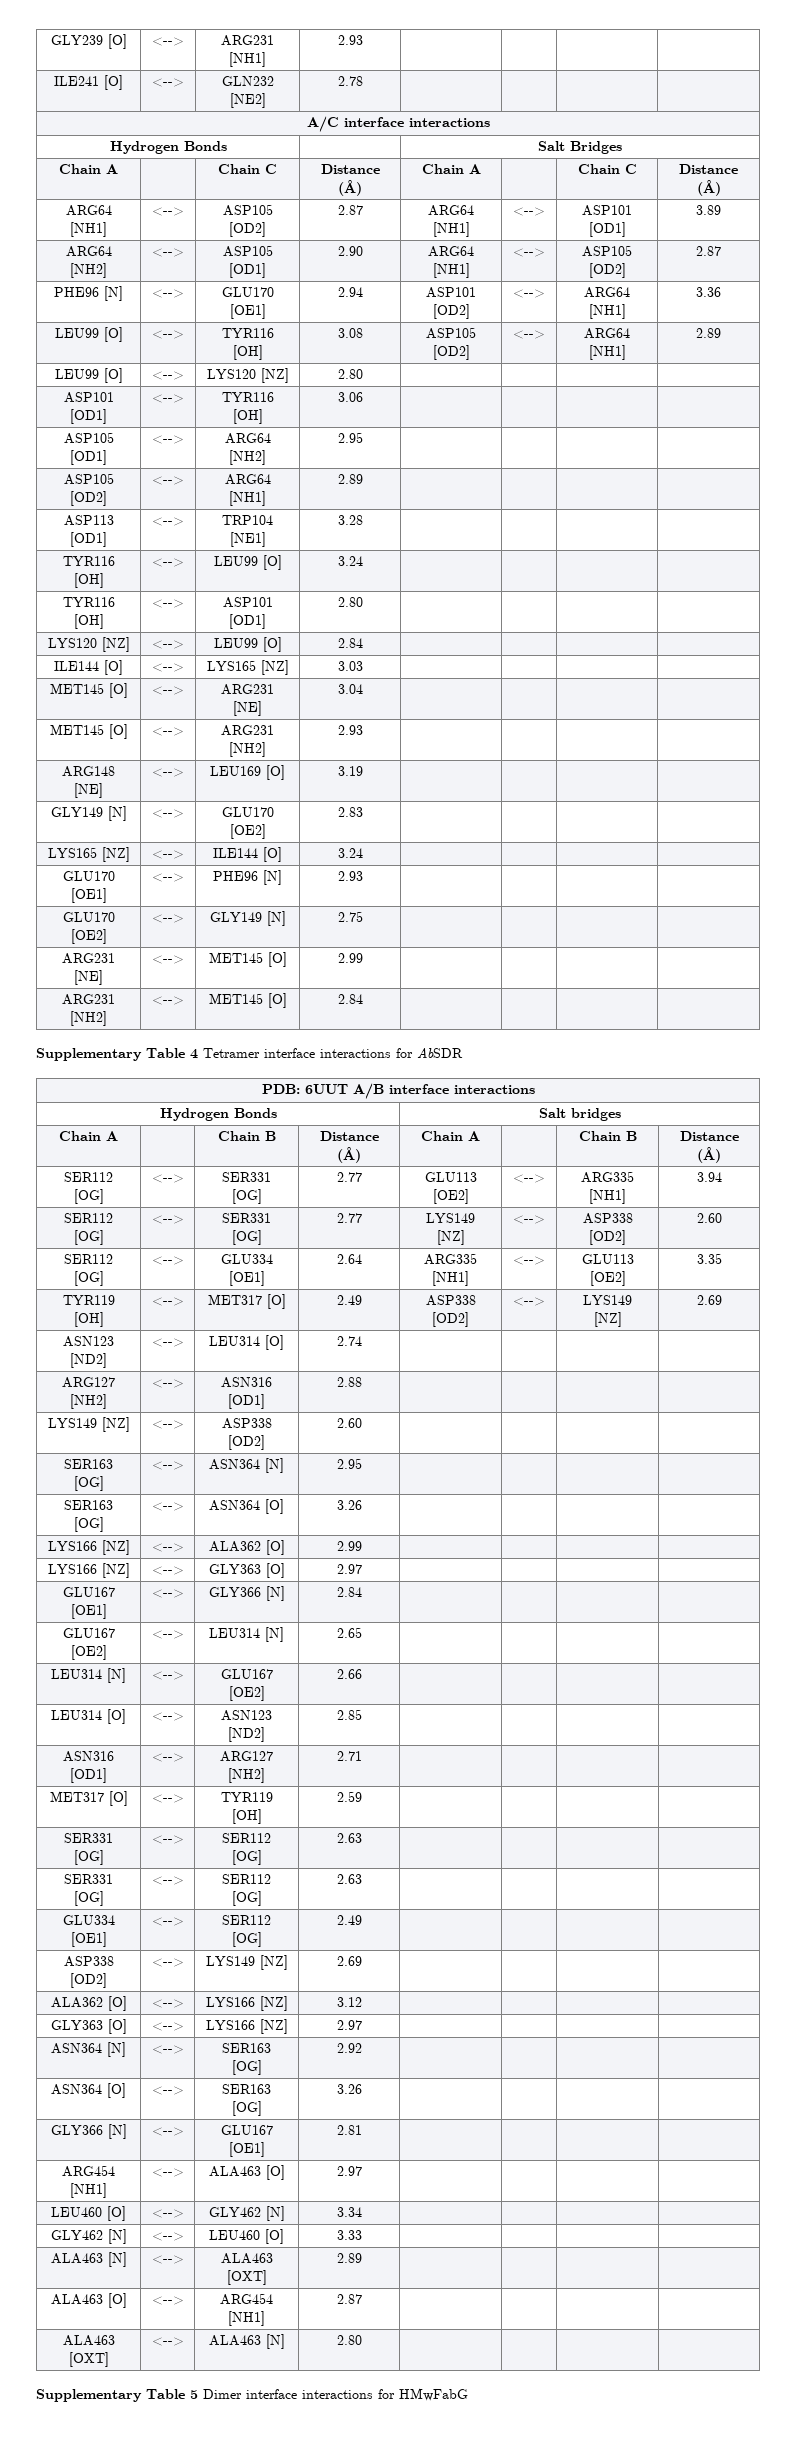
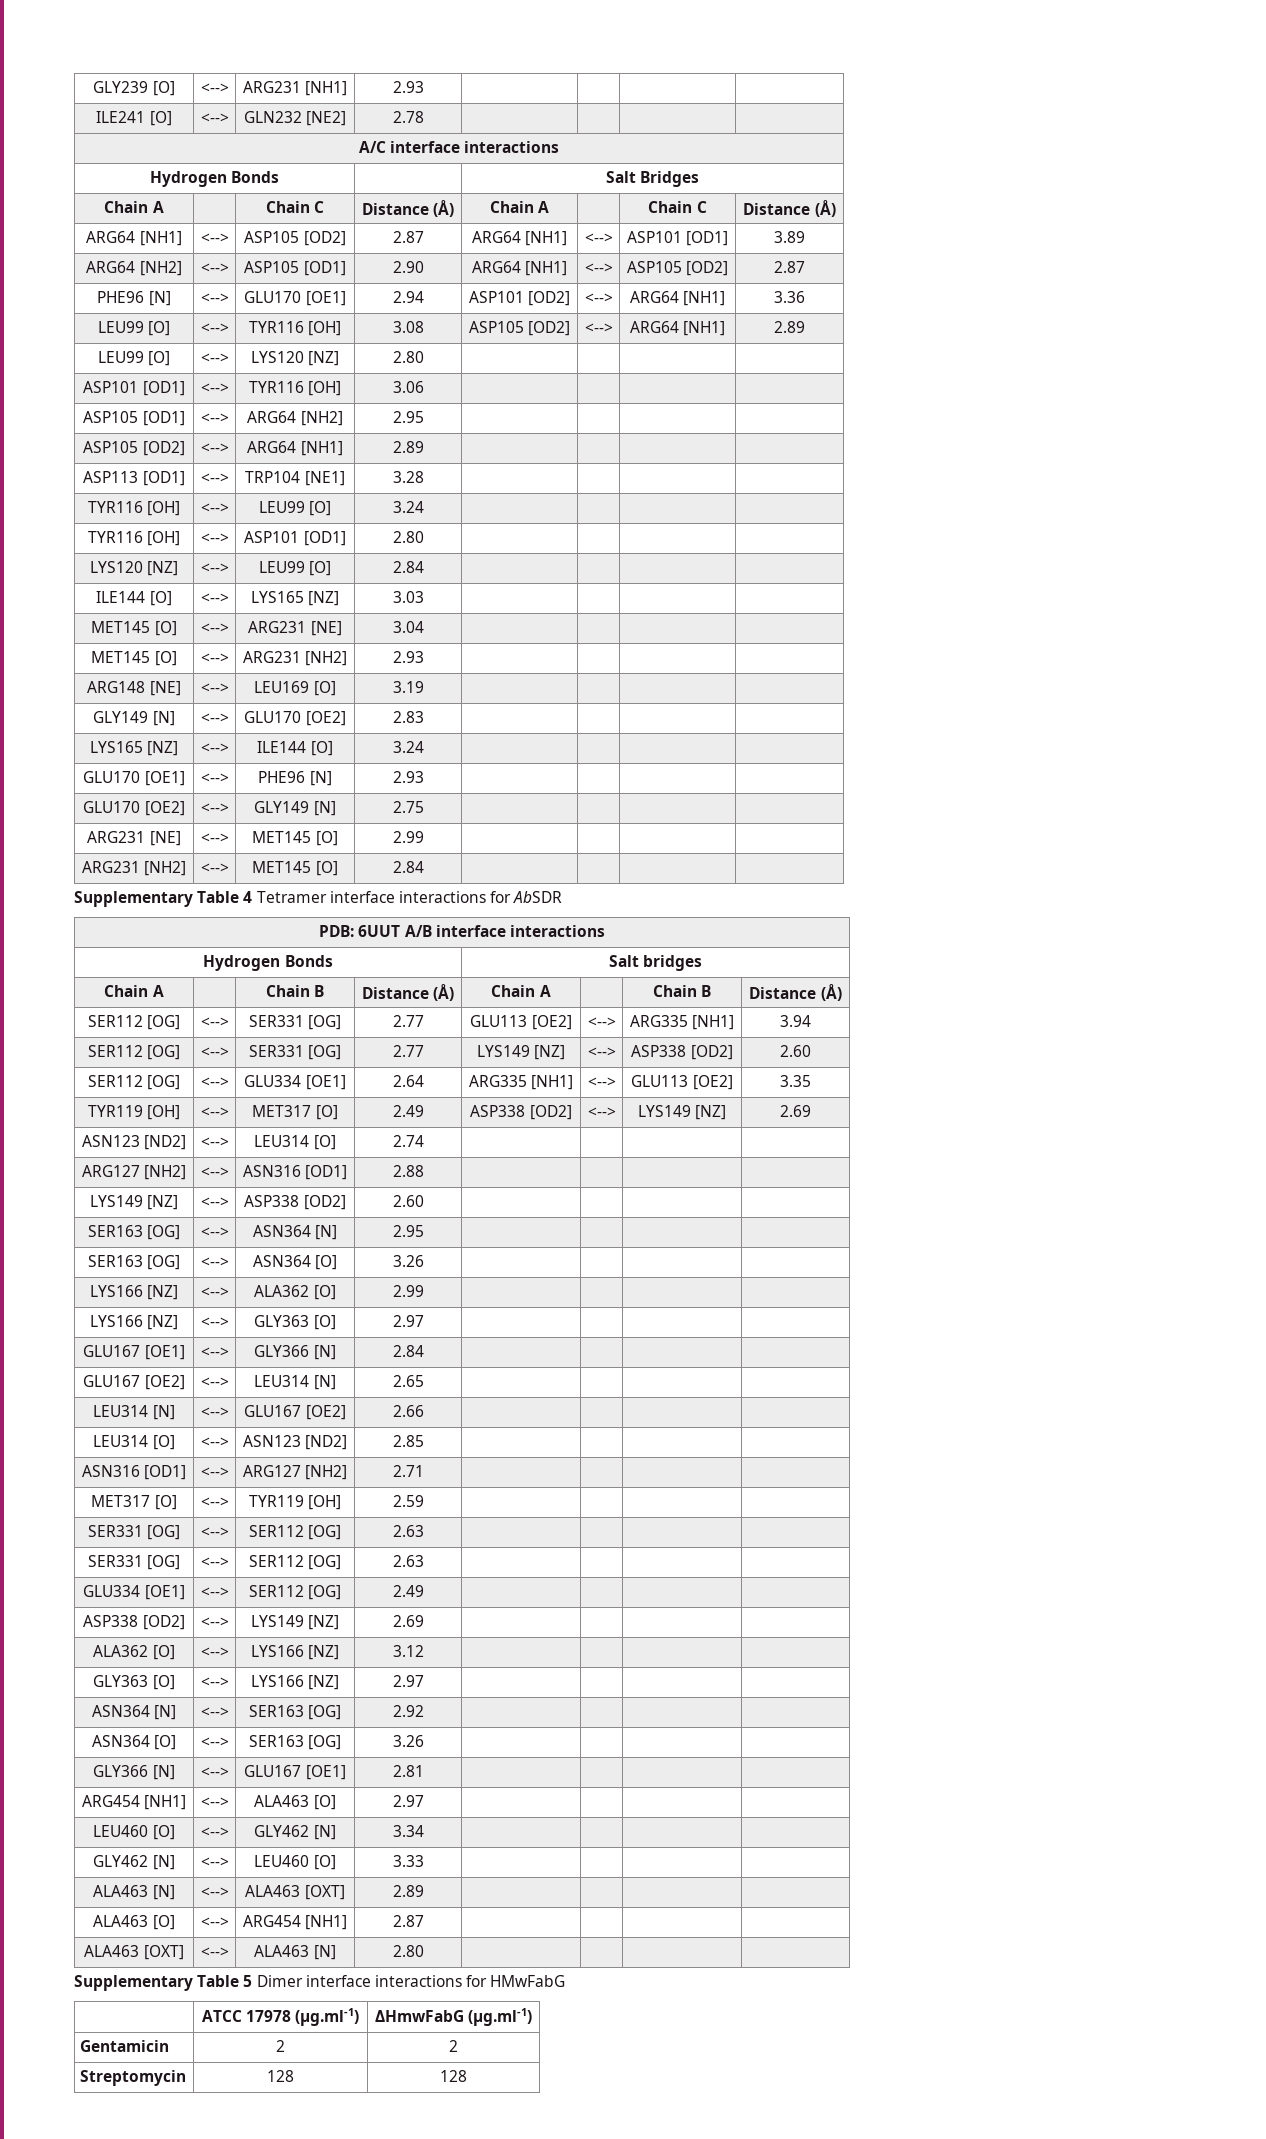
(468, 2394) none -> [201,2008,360,2026] [374,2008,533,2026] [80,2040,170,2052] [276,2040,285,2052] [449,2040,458,2052] [80,2070,187,2086] [267,2070,294,2082] [440,2070,467,2082] // | ATCC 17978 (µg.ml-1) | ΔHmwFabG (µg.ml-1) // Gentamicin | 2 | 2 // Streptomycin | 128 | 128

